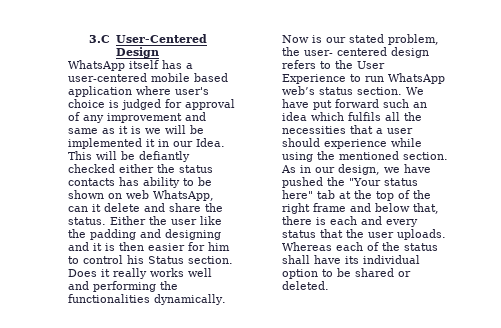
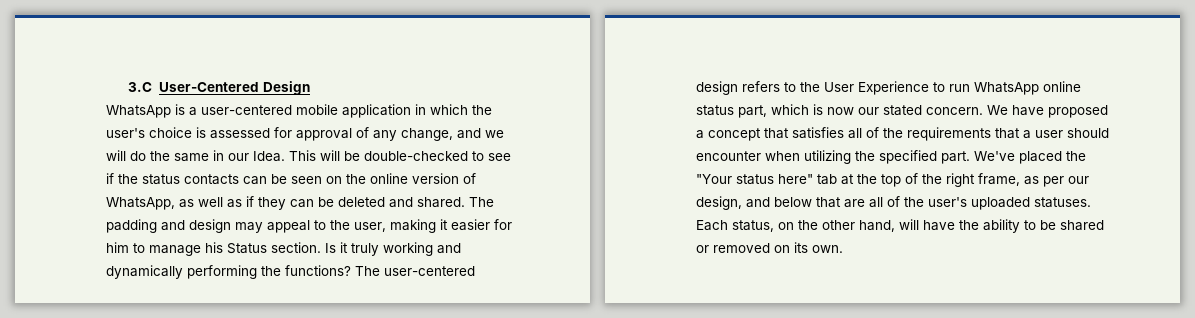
[129,60,183,69] itself has -> [175,104,186,115] is
[194,73,229,82] [68,86,172,97] based application where -> [342,104,493,118] application in which the
[121,99,162,110] judged -> [210,128,271,139] assessed
[107,112,207,123] [68,125,205,134] [68,138,156,149] improvement and same as it is we will be implemented it -> [401,128,505,141] [106,150,210,162] change, and we will do the same
[139,151,191,162] [68,164,214,173] [68,177,213,188] [68,190,215,201] [68,203,224,212] [68,216,223,225] [68,229,222,240] [68,242,145,251] defiantly checked either the status contacts has ability to be shown on web WhatsApp, can it delete and share the status. Either the user like the padding and designing and it is then -> [364,151,512,161] [106,173,477,185] [106,196,495,210] [106,219,449,233] double-checked to see if the status contacts can be seen on the online version of WhatsApp, as well as if they can be deleted and shared. The padding and design may appeal to the user, making it
[83,255,124,264] control -> [149,245,202,256] manage
[68,268,213,279] [68,281,179,292] [68,294,227,305] [282,34,440,45] [282,47,388,56] Does it really works well and performing the functionalities dynamically. Now is our stated problem, the user- centered -> [325,242,462,256] [106,265,476,279] Is it truly working and dynamically performing the functions? The user-centered
[282,86,425,95] [282,99,428,110] [282,112,423,121] [282,125,414,134] [282,138,423,149] [282,151,449,162] [281,164,432,175] [282,177,324,188] web’s status section. We have put forward such an idea which fulfils all the necessities that a user should experience while using the mentioned section. As in our design, we have pushed -> [1043,81,1082,92] [696,104,1109,118] [696,127,1110,141] [696,150,1063,164] online status part, which is now our stated concern. We have proposed a concept that satisfies all of the requirements that a user should encounter when utilizing the specified part. We've placed
[313,203,440,214] [282,216,419,227] [282,229,447,240] [282,242,439,251] [282,255,421,264] [282,268,412,279] [282,281,330,290] frame and below that, there is each and every status that the user uploads. Whereas each of the status shall have its individual option to be shared or deleted. -> [978,173,1090,187] [696,196,1092,210] [696,219,1105,233] [696,242,844,253] frame, as per our design, and below that are all of the user's uploaded statuses. Each status, on the other hand, will have the ability to be shared or removed on its own.

